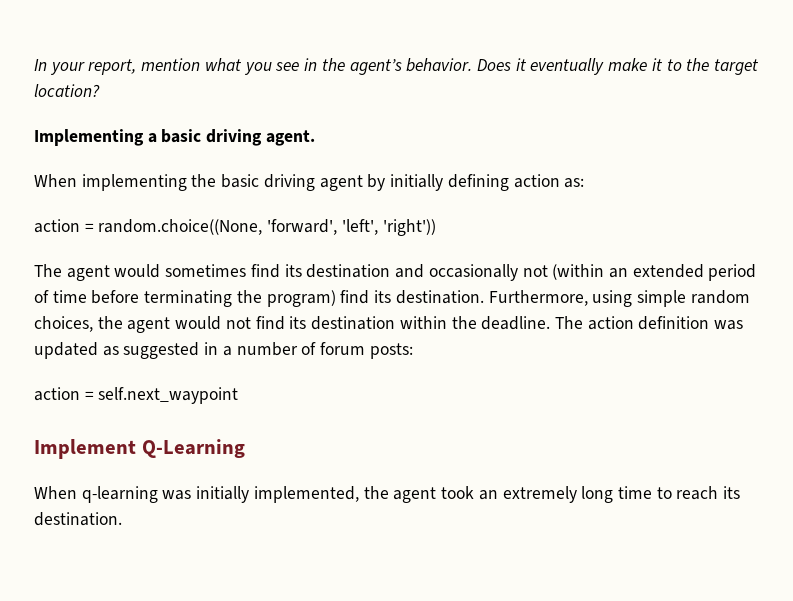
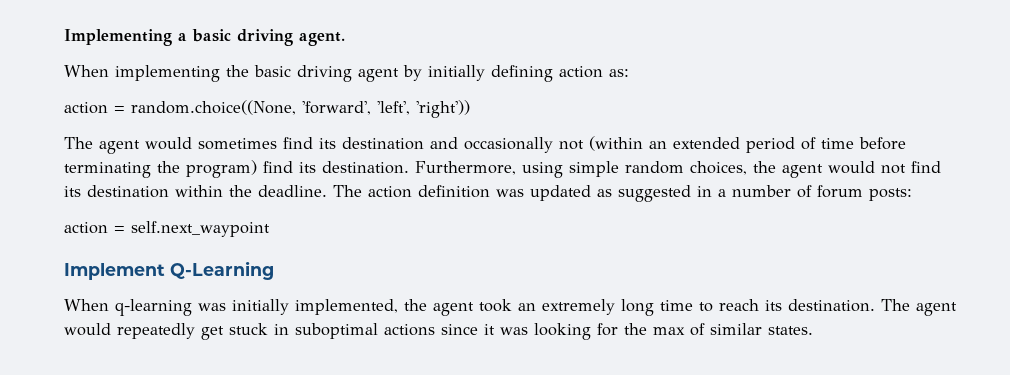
[34,58,760,75] [34,84,100,97] In your report, mention what you see in the agent’s behavior. Does it eventually make it to the target location? // -> (64, 37) none
(122, 519) none -> [881,299,957,316] [64,323,813,340] The agent would repeatedly get stuck in suboptimal actions since it was looking for the max of similar states.

